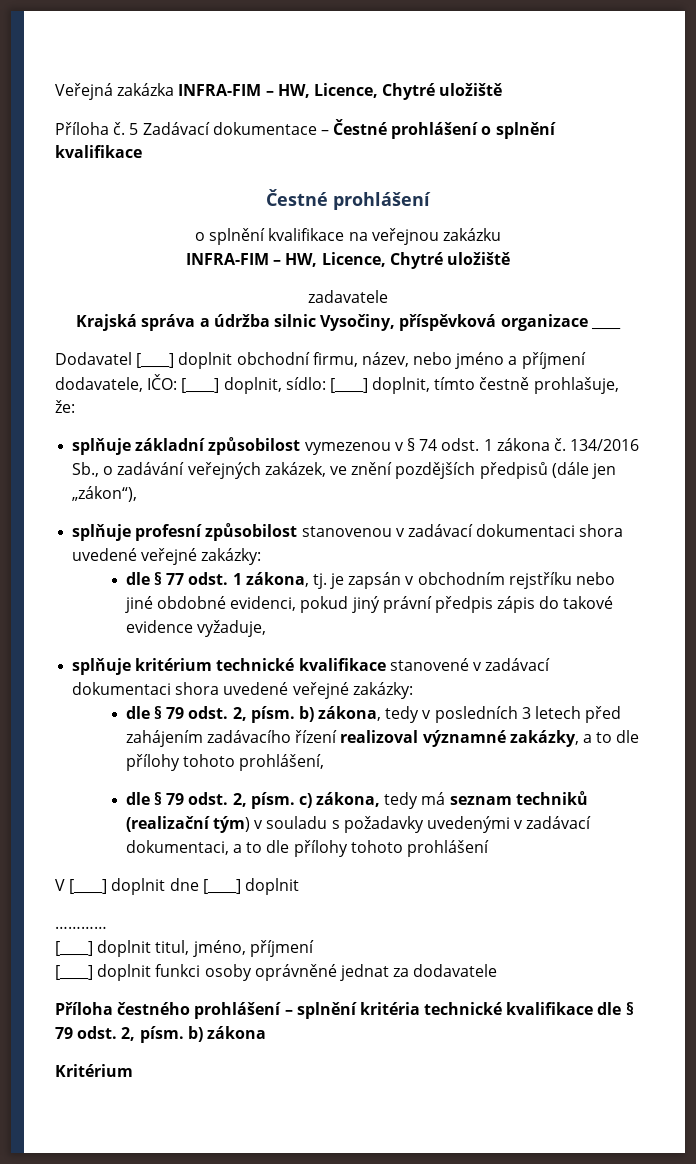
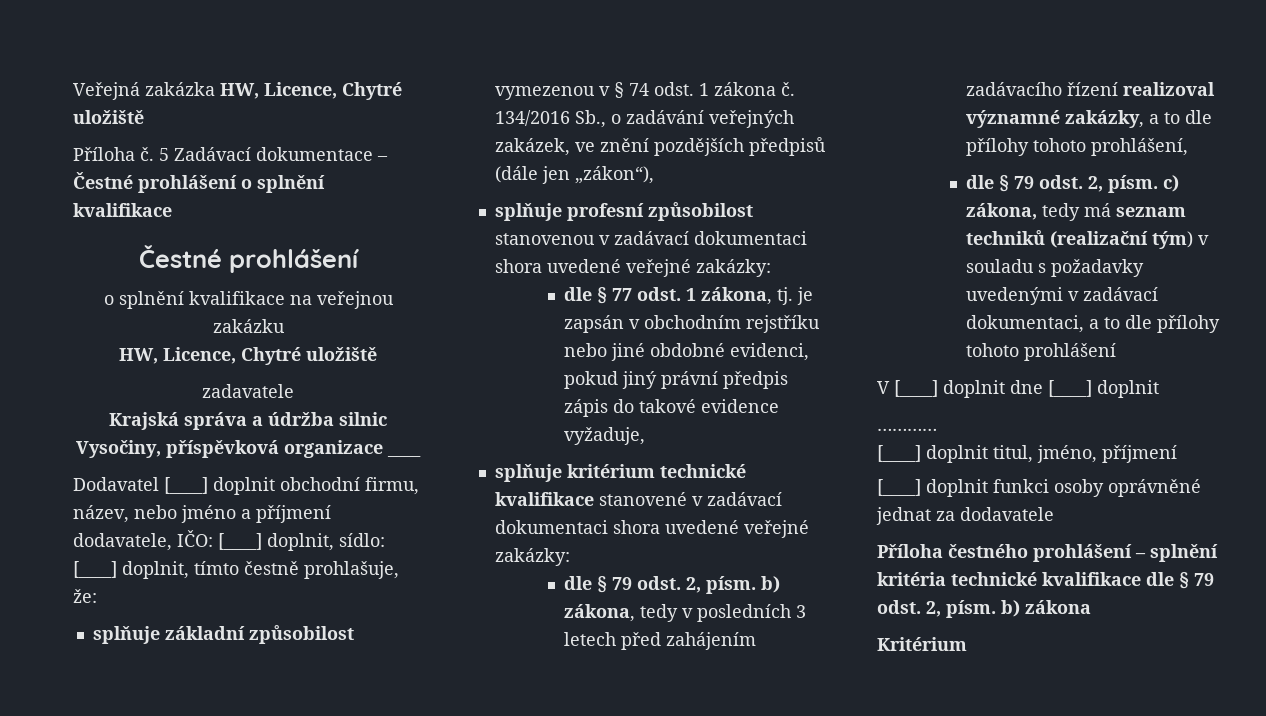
[178,84,274,96] INFRA-FIM – -> (215, 89) none
[186,253,282,265] INFRA-FIM – -> (285, 326) none

